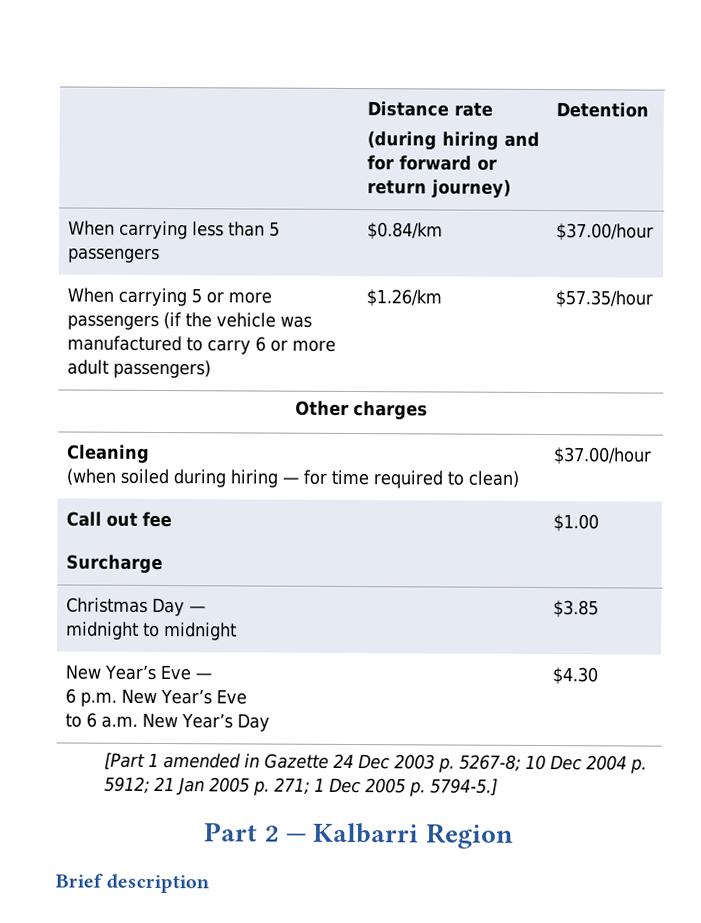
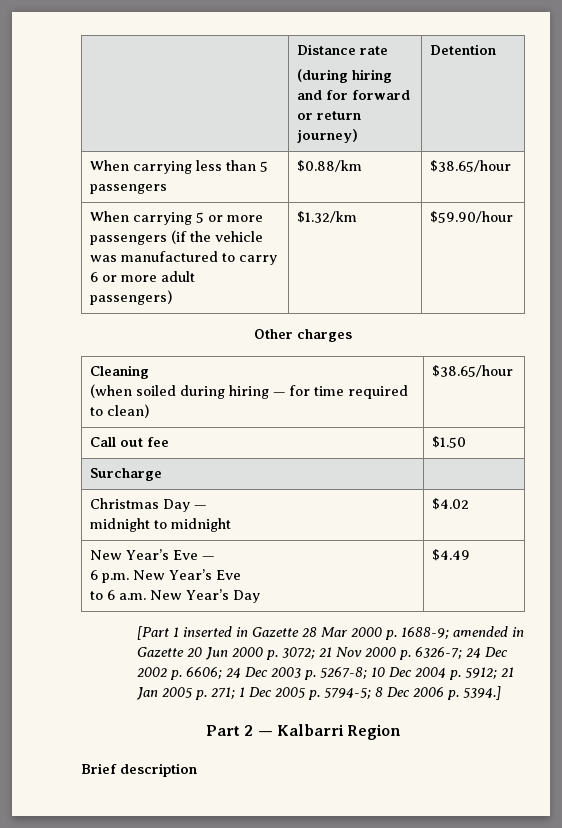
[366,222,443,240] [555,223,654,241] $0.84/km | $37.00/hour -> [297,160,363,172] [430,160,512,172] $0.88/km | $38.65/hour
[365,289,442,307] [554,290,653,308] $1.26/km | $57.35/hour -> [297,211,358,223] [430,211,514,223] $1.32/km | $59.90/hour
[552,447,652,465] $37.00/hour -> [432,365,514,377] $38.65/hour
[552,514,599,532] $1.00 -> [432,436,467,448] $1.50
[552,600,599,618] $3.85 -> [432,498,470,510] $4.02
[551,667,598,685] $4.30 -> [432,549,471,561] $4.49
[162,753,329,769] amended in Gazette -> [182,626,524,640] [136,647,508,660] [136,667,222,680] inserted in Gazette 28 Mar 2000 p. 1688-9; amended in Gazette 20 Jun 2000 p. 3072; 21 Nov 2000 p. 6326-7; 24 Dec 2002 p. 6606;
[429,778,498,796] 5794-5.] -> [323,686,501,700] 5794-5; 8 Dec 2006 p. 5394.]

